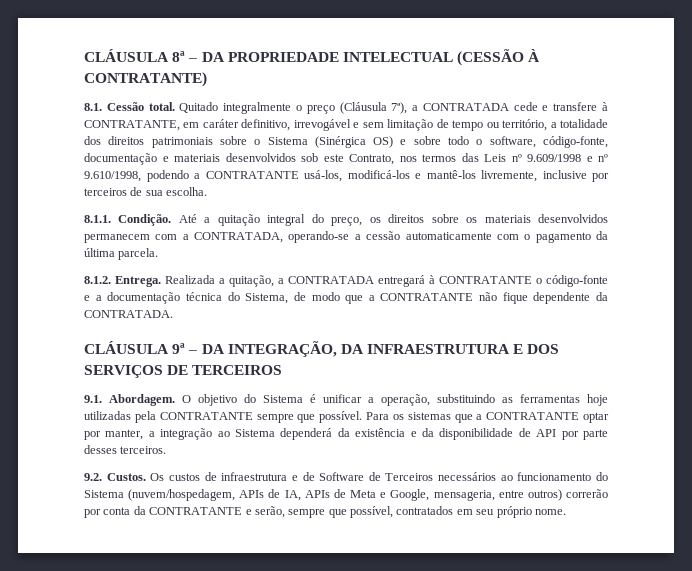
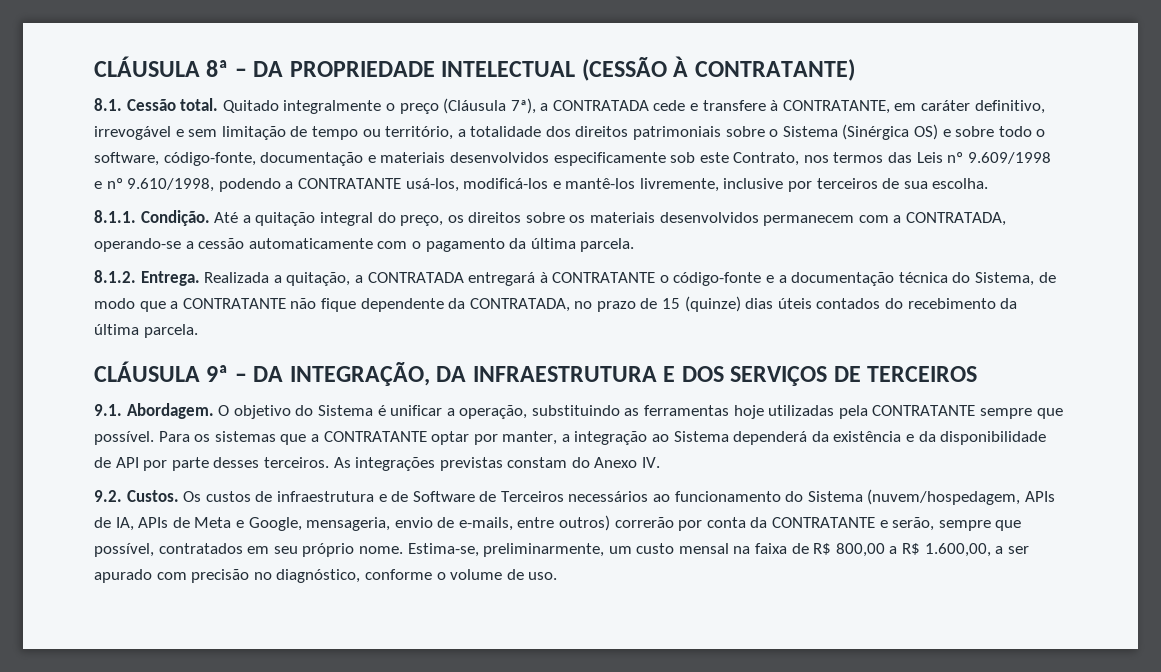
(296, 157) none -> [553,152,666,166] especificamente
[84,310,173,318] CONTRATADA. -> [469,296,1018,312] [94,324,198,338] CONTRATADA, no prazo de 15 (quinze) dias úteis contados do recebimento da última parcela.
(167, 450) none -> [333,457,661,471] As integrações previstas constam do Anexo IV.
(495, 495) none -> [394,517,513,531] envio de e-mails,
(566, 512) none -> [407,543,1029,557] [94,569,558,583] Estima-se, preliminarmente, um custo mensal na faixa de R$ 800,00 a R$ 1.600,00, a ser apurado com precisão no diagnóstico, conforme o volume de uso.

